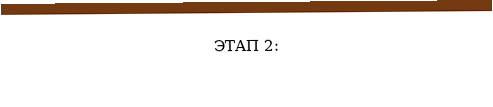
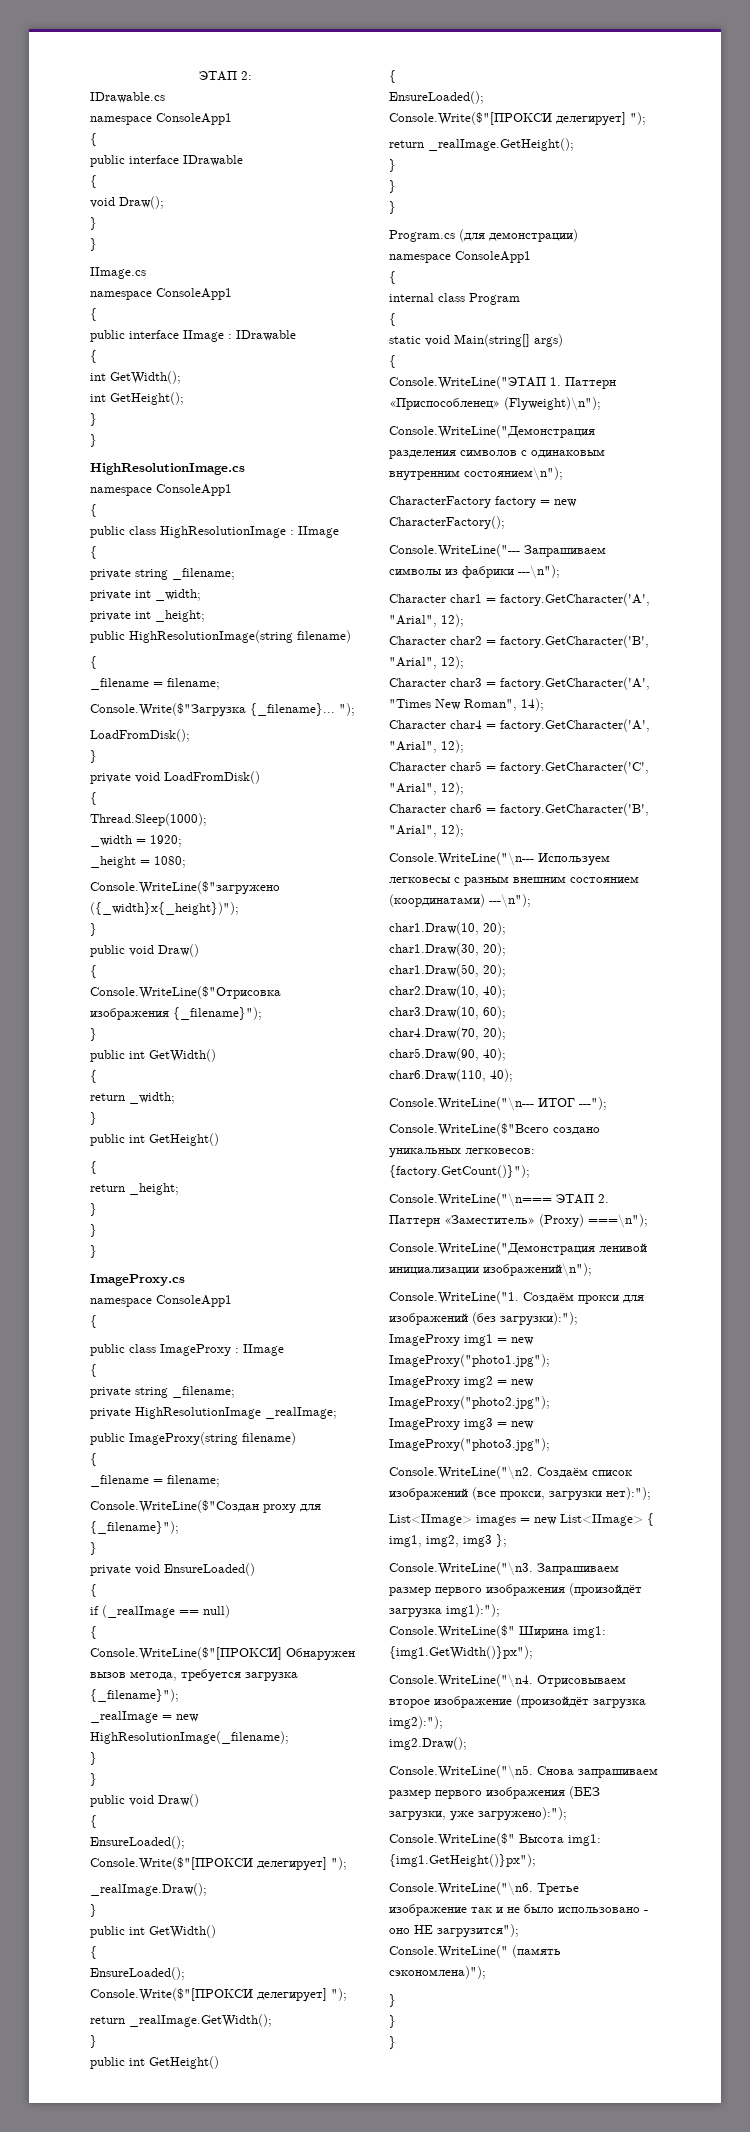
(279, 45) none -> [90,92,165,103] [90,113,232,125] [90,133,97,146] [90,155,243,167] [90,175,97,188] [90,196,164,209] [90,217,97,230] [90,238,97,251] [90,267,146,279] [90,288,232,300] [90,308,97,321] [90,330,296,342] [90,350,97,363] [90,371,181,384] [90,392,184,405] [90,413,97,426] [90,434,97,447] [90,463,245,475] [90,484,232,496] [90,504,97,517] [90,526,339,538] [90,546,97,559] [90,568,235,580] [90,589,201,601] [90,610,205,622] [90,630,351,643] [90,656,97,669] [90,678,220,690] [90,703,355,717] [90,729,190,742] [90,750,97,763] [90,771,260,784] [90,792,97,805] [90,813,207,826] [90,835,182,847] [90,856,186,868] [90,881,280,895] [90,902,239,915] [90,923,97,936] [90,944,199,957] [90,965,97,978] [90,986,281,999] [90,1007,262,1020] [90,1028,97,1041] [90,1049,216,1062] [90,1070,97,1083] [90,1092,175,1104] [90,1112,97,1125] [90,1133,219,1146] [90,1161,97,1174] [90,1183,179,1195] [90,1203,97,1216] [90,1224,97,1237] [90,1245,97,1258] [90,1274,185,1286] [90,1295,232,1307] [90,1315,97,1328] [90,1344,284,1356] [90,1364,97,1377] [90,1386,235,1398] [90,1407,337,1419] [90,1432,296,1445] [90,1453,97,1466] [90,1475,220,1487] [90,1500,321,1513] [90,1521,179,1534] [90,1542,97,1555] [90,1563,255,1576] [90,1584,97,1597] [90,1605,230,1618] [90,1626,97,1639] [90,1647,355,1661] [90,1669,298,1682] [90,1689,179,1702] [90,1711,199,1723] [90,1731,289,1744] [90,1752,97,1765] [90,1773,97,1786] [90,1794,199,1807] [90,1815,97,1828] [90,1836,185,1849] [90,1857,347,1871] [90,1883,207,1896] [90,1904,97,1917] [90,1925,216,1938] [90,1946,97,1959] [90,1967,185,1980] [90,1988,347,2002] [90,2014,272,2027] [90,2035,97,2048] [90,2056,219,2069] [389,70,396,83] [389,91,484,104] [389,112,646,126] [389,138,574,151] [389,159,396,172] [389,180,396,193] [389,201,396,214] [389,229,578,242] [389,251,531,263] [389,271,396,284] [389,293,520,305] [389,313,396,326] [389,334,563,347] [389,355,396,368] [389,376,616,389] [389,397,601,411] [389,425,595,438] [389,449,605,459] [389,467,563,481] [389,496,577,508] [389,516,505,529] [389,544,606,557] [389,565,560,579] [389,593,650,606] [389,614,464,627] [389,635,649,648] [389,656,464,669] [389,677,650,690] [389,698,544,711] [389,719,650,732] [389,740,464,753] [389,761,649,774] [389,782,464,795] [389,803,649,816] [389,824,464,837] [389,852,610,866] [389,876,639,886] [389,894,531,908] [389,922,506,935] [389,943,506,956] [389,964,506,977] [389,985,506,998] [389,1006,506,1019] [389,1027,506,1040] [389,1048,506,1061] [389,1069,513,1082] [389,1097,607,1111] [389,1123,600,1136] [389,1148,535,1158] [389,1165,530,1178] [389,1193,609,1207] [389,1214,648,1228] [389,1242,647,1255] [389,1263,592,1277] [389,1291,644,1304] [389,1312,578,1326] [389,1334,534,1346] [389,1354,550,1367] [389,1376,534,1388] [389,1396,550,1409] [389,1418,534,1430] [389,1438,550,1451] [389,1466,632,1480] [389,1487,651,1501] [389,1513,654,1526] [389,1534,507,1547] [389,1562,619,1576] [389,1583,642,1596] [389,1604,500,1618] [389,1625,606,1638] [389,1646,533,1659] [389,1674,626,1688] [389,1695,646,1709] [389,1716,443,1729] [389,1737,467,1750] [389,1765,658,1779] [389,1786,600,1799] [389,1807,567,1821] [389,1833,601,1846] [389,1854,536,1867] [389,1882,579,1896] [389,1904,648,1916] [389,1924,519,1938] [389,1945,561,1958] [389,1966,486,1979] [389,1994,396,2007] [389,2015,396,2028] [389,2036,396,2049] // IDrawable.cs // namespace ConsoleApp1 // { // public interface IDrawable // { // void Draw(); // } // } // IImage.cs // namespace ConsoleApp1 // { // public interface IImage : IDrawable // { // int GetWidth(); // int GetHeight(); // } // } // HighResolutionImage.cs // namespace ConsoleApp1 // { // public class HighResolutionImage : IImage // { // private string _filename; // private int _width; // private int _height; // public HighResolutionImage(string filename) // { // _filename = filename; // Console.Write($"Загрузка {_filename}... "); // LoadFromDisk(); // } // private void LoadFromDisk() // { // Thread.Sleep(1000); // _width = 1920; // _height = 1080; // Console.WriteLine($"загружено ({_width}x{_height})"); // } // public void Draw() // { // Console.WriteLine($"Отрисовка изображения {_filename}"); // } // public int GetWidth() // { // return _width; // } // public int GetHeight() // { // return _height; // } // } // } // ImageProxy.cs // namespace ConsoleApp1 // { // public class ImageProxy : IImage // { // private string _filename; // private HighResolutionImage _realImage; // public ImageProxy(string filename) // { // _filename = filename; // Console.WriteLine($"Создан proxy для {_filename}"); // } // private void EnsureLoaded() // { // if (_realImage == null) // { // Console.WriteLine($"[ПРОКСИ] Обнаружен вызов метода, требуется загрузка {_filename}"); // _realImage = new HighResolutionImage(_filename); // } // } // public void Draw() // { // EnsureLoaded(); // Console.Write($"[ПРОКСИ делегирует] "); // _realImage.Draw(); // } // public int GetWidth() // { // EnsureLoaded(); // Console.Write($"[ПРОКСИ делегирует] "); // return _realImage.GetWidth(); // } // public int GetHeight() // { // EnsureLoaded(); // Console.Write($"[ПРОКСИ делегирует] "); // return _realImage.GetHeight(); // } // } // } // Program.cs (для демонстрации) // namespace ConsoleApp1 // { // internal class Program // { // static void Main(string[] args) // { // Console.WriteLine("ЭТАП 1. Паттерн «Приспособленец» (Flyweight)\n"); // Console.WriteLine("Демонстрация разделения символов с одинаковым внутренним состоянием\n"); // CharacterFactory factory = new CharacterFactory(); // Console.WriteLine("--- Запрашиваем символы из фабрики ---\n"); // Character char1 = factory.GetCharacter('A', "Arial", 12); // Character char2 = factory.GetCharacter('B', "Arial", 12); // Character char3 = factory.GetCharacter('A', "Times New Roman", 14); // Character char4 = factory.GetCharacter('A', "Arial", 12); // Character char5 = factory.GetCharacter('C', "Arial", 12); // Character char6 = factory.GetCharacter('B', "Arial", 12); // Console.WriteLine("\n--- Используем легковесы с разным внешним состоянием (координатами) ---\n"); // char1.Draw(10, 20); // char1.Draw(30, 20); // char1.Draw(50, 20); // char2.Draw(10, 40); // char3.Draw(10, 60); // char4.Draw(70, 20); // char5.Draw(90, 40); // char6.Draw(110, 40); // Console.WriteLine("\n--- ИТОГ ---"); // Console.WriteLine($"Всего создано уникальных легковесов: {factory.GetCount()}"); // Console.WriteLine("\n=== ЭТАП 2. Паттерн «Заместитель» (Proxy) ===\n"); // Console.WriteLine("Демонстрация ленивой инициализации изображений\n"); // Console.WriteLine("1. Создаём прокси для изображений (без загрузки):"); // ImageProxy img1 = new ImageProxy("photo1.jpg"); // ImageProxy img2 = new ImageProxy("photo2.jpg"); // ImageProxy img3 = new ImageProxy("photo3.jpg"); // Console.WriteLine("\n2. Создаём список изображений (все прокси, загрузки нет):"); // List<IImage> images = new List<IImage> { img1, img2, img3 }; // Console.WriteLine("\n3. Запрашиваем размер первого изображения (произойдёт загрузка img1):"); // Console.WriteLine($" Ширина img1: {img1.GetWidth()}px"); // Console.WriteLine("\n4. Отрисовываем второе изображение (произойдёт загрузка img2):"); // img2.Draw(); // Console.WriteLine("\n5. Снова запрашиваем размер первого изображения (БЕЗ загрузки, уже загружено):"); // Console.WriteLine($" Высота img1: {img1.GetHeight()}px"); // Console.WriteLine("\n6. Третье изображение так и не было использовано - оно НЕ загрузится"); // Console.WriteLine(" (память сэкономлена)"); // } // } // }

